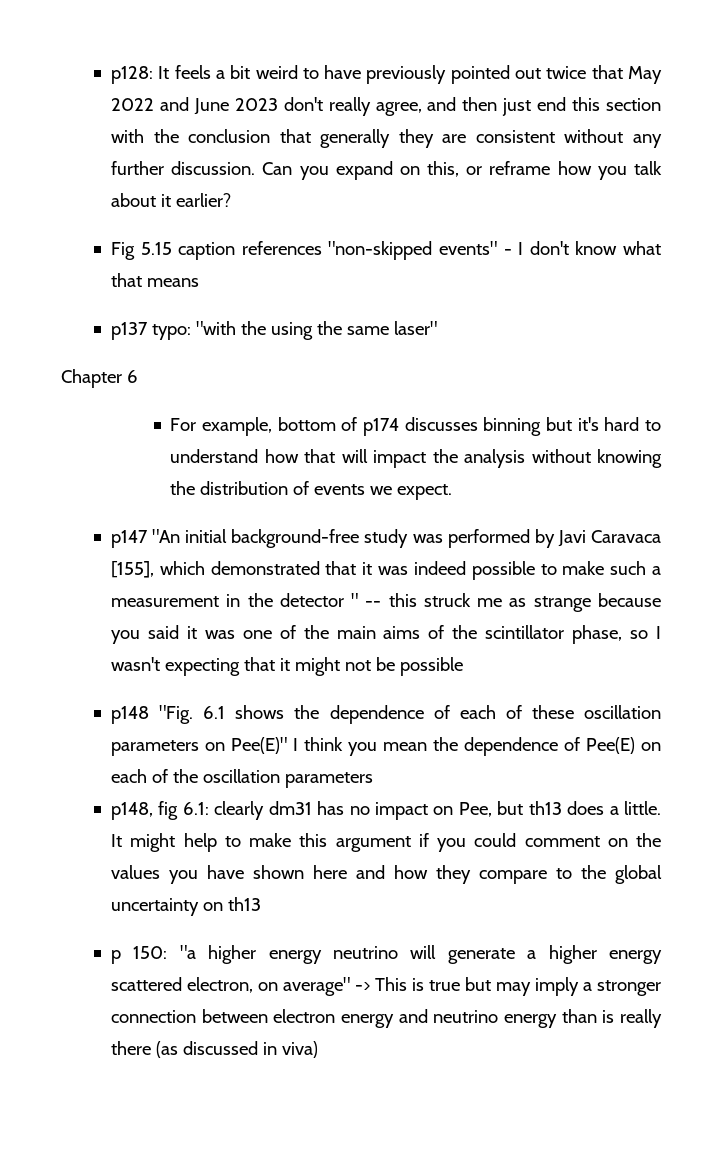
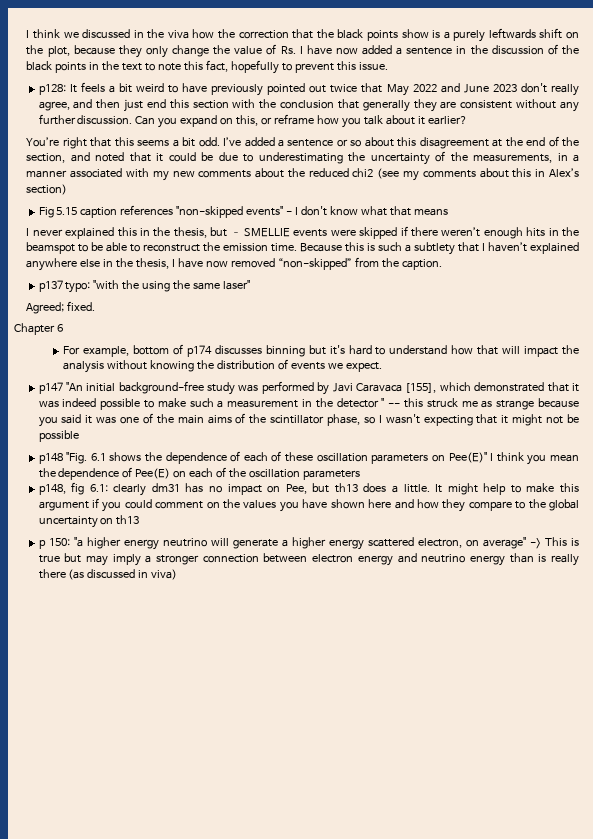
(111, 75) none -> [26,28,579,42] [26,44,579,58] [26,60,389,74] I think we discussed in the viva how the correction that the black points show is a purely leftwards shift on the plot, because they only change the value of Rs. I have now added a sentence in the discussion of the black points in the text to note this fact, hopefully to prevent this issue. //
(231, 200) none -> [26,136,580,149] [26,151,579,165] [26,168,579,181] [26,184,68,195] // You’re right that this seems a bit odd. I’ve added a sentence or so about this disagreement at the end of the section, and noted that it could be due to underestimating the uncertainty of the measurements, in a manner associated with my new comments about the reduced chi2 (see my comments about this in Alex’s section)
(199, 282) none -> [26,226,580,239] [26,242,579,255] [26,257,443,271] // I never explained this in the thesis, but – SMELLIE events were skipped if there weren’t enough hits in the beamspot to be able to reconstruct the emission time. Because this is such a subtlety that I haven’t explained anywhere else in the thesis, I have now removed “non-skipped” from the caption.
(437, 328) none -> [26,301,96,314] // Agreed; fixed.

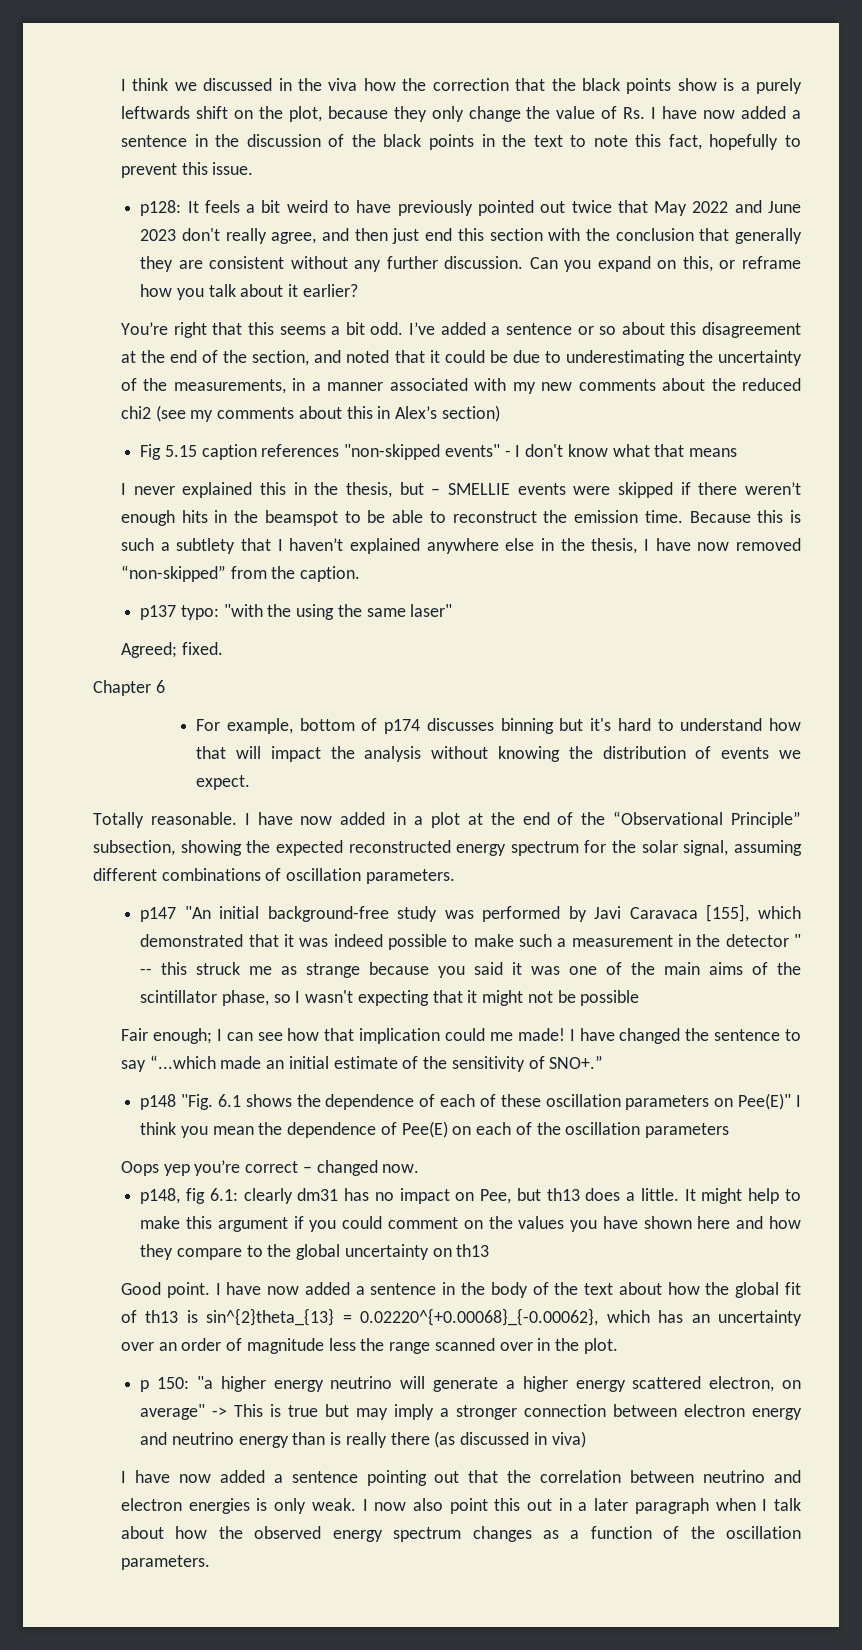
(383, 367) none -> [93,811,802,828] [93,840,802,856] [93,868,455,884] // Totally reasonable. I have now added in a plot at the end of the “Observational Principle” subsection, showing the expected reconstructed energy spectrum for the solar signal, assuming different combinations of oscillation parameters.
(79, 436) none -> [121,1028,801,1044] [121,1055,604,1072] // Fair enough; I can see how that implication could me made! I have changed the sentence to say “...which made an initial estimate of the sensitivity of SNO+.”
(361, 475) none -> [121,1160,420,1176] // Oops yep you’re correct – changed now.
(140, 520) none -> [121,1282,802,1298] [121,1308,803,1326] [121,1338,618,1354] // Good point. I have now added a sentence in the body of the text about how the global fit of th13 is sin^{2}theta_{13} = 0.02220^{+0.00068}_{-0.00062}, which has an uncertainty over an order of magnitude less the range scanned over in the plot.
(178, 574) none -> [121,1470,802,1486] [121,1498,802,1514] [121,1526,802,1542] [121,1555,211,1570] // I have now added a sentence pointing out that the correlation between neutrino and electron energies is only weak. I now also point this out in a later paragraph when I talk about how the observed energy spectrum changes as a function of the oscillation parameters.

